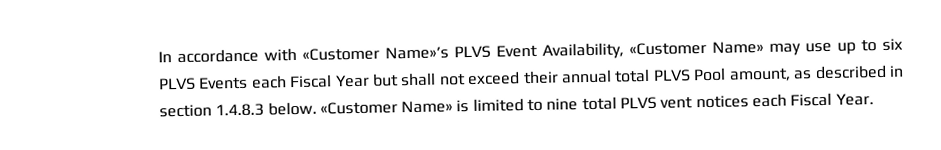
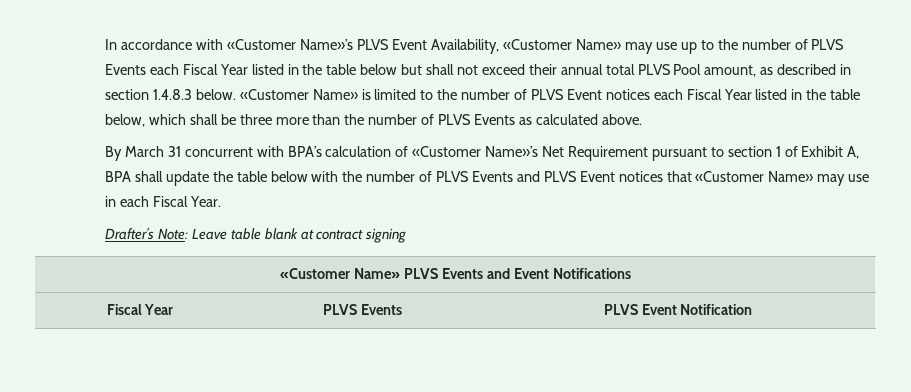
[881,38,903,51] six -> [717,39,808,50] the number of
(370, 81) none -> [251,64,398,75] listed in the table below
[546,92,874,111] nine total PLVS vent notices each Fiscal Year. -> [437,89,861,100] [104,114,642,127] [104,146,860,161] [104,171,870,186] [104,196,221,207] [104,228,407,243] [280,268,631,279] [106,304,174,315] [323,304,402,315] [603,304,753,315] the number of PLVS Event notices each Fiscal Year listed in the table below, which shall be three more than the number of PLVS Events as calculated above. // By March 31 concurrent with BPA’s calculation of «Customer Name»’s Net Requirement pursuant to section 1 of Exhibit A, BPA shall update the table below with the number of PLVS Events and PLVS Event notices that «Customer Name» may use in each Fiscal Year. // Drafter’s Note: Leave table blank at contract signing // «Customer Name» PLVS Events and Event Notifications // Fiscal Year | PLVS Events | PLVS Event Notification

